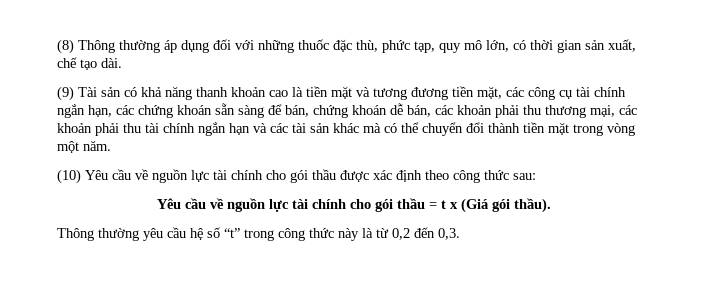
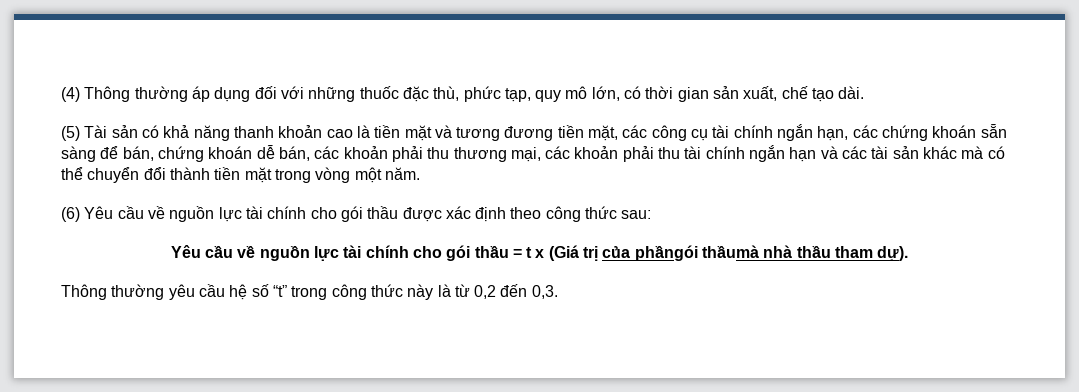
[57,39,74,54] (8) -> [61,87,80,102] (4)
[57,86,74,101] (9) -> [61,126,80,141] (5)
[57,169,81,184] (10) -> [61,207,80,222] (6)
[491,198,551,213] gói thầu). -> [583,245,909,261] trị của phầngói thầumà nhà thầu tham dự).

